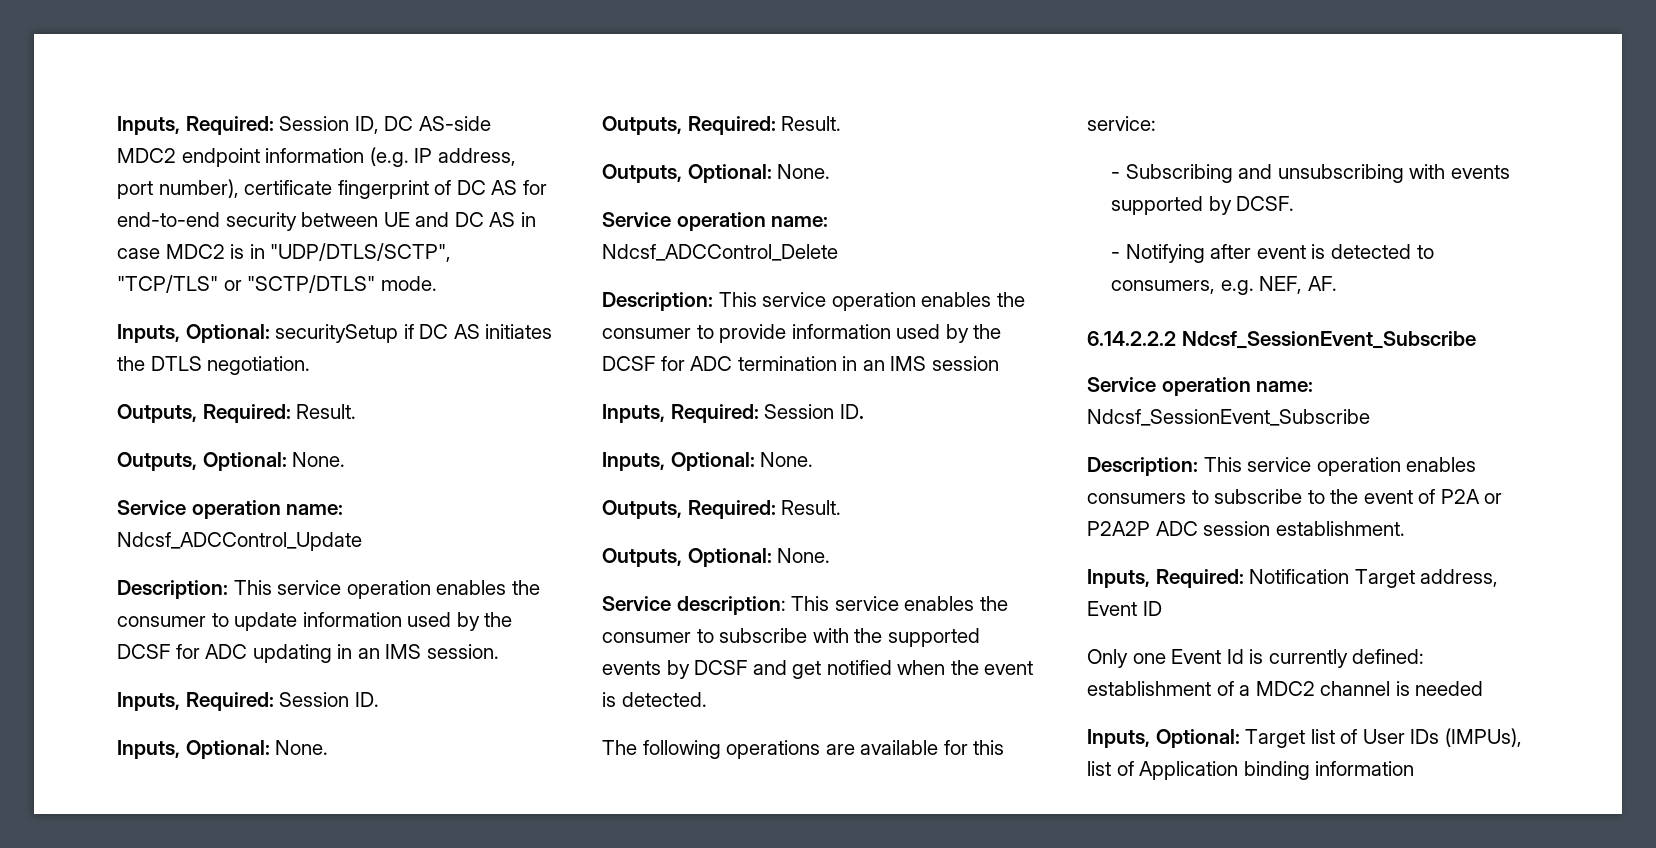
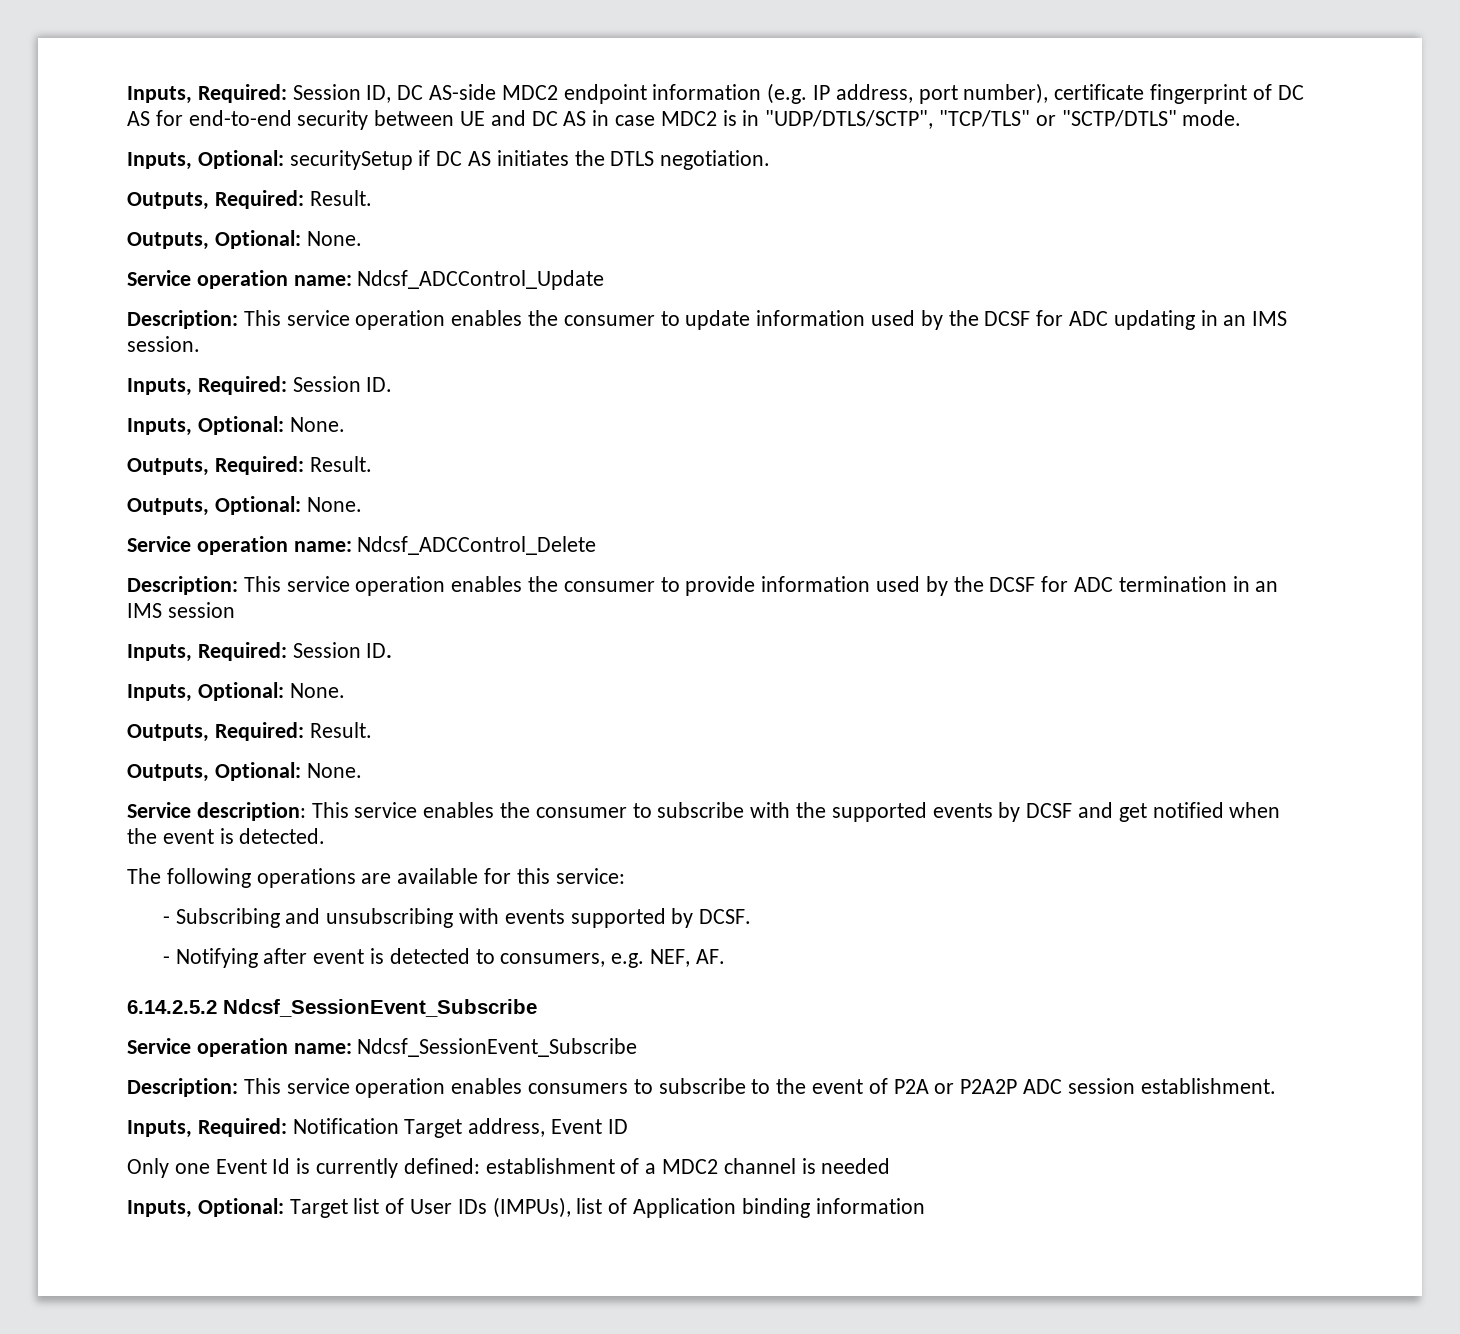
[1087,331,1176,346] 6.14.2.2.2 -> [127,1000,217,1014] 6.14.2.5.2

